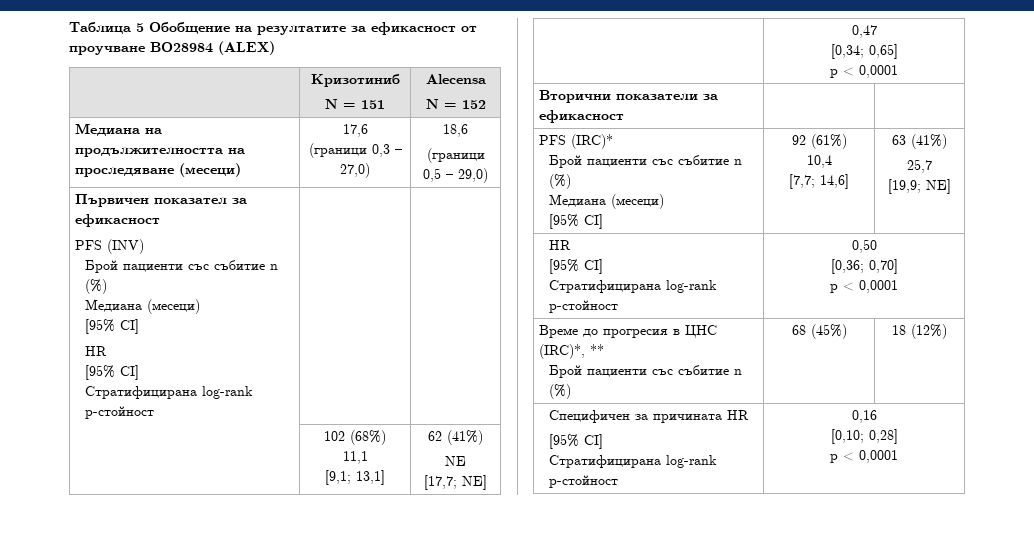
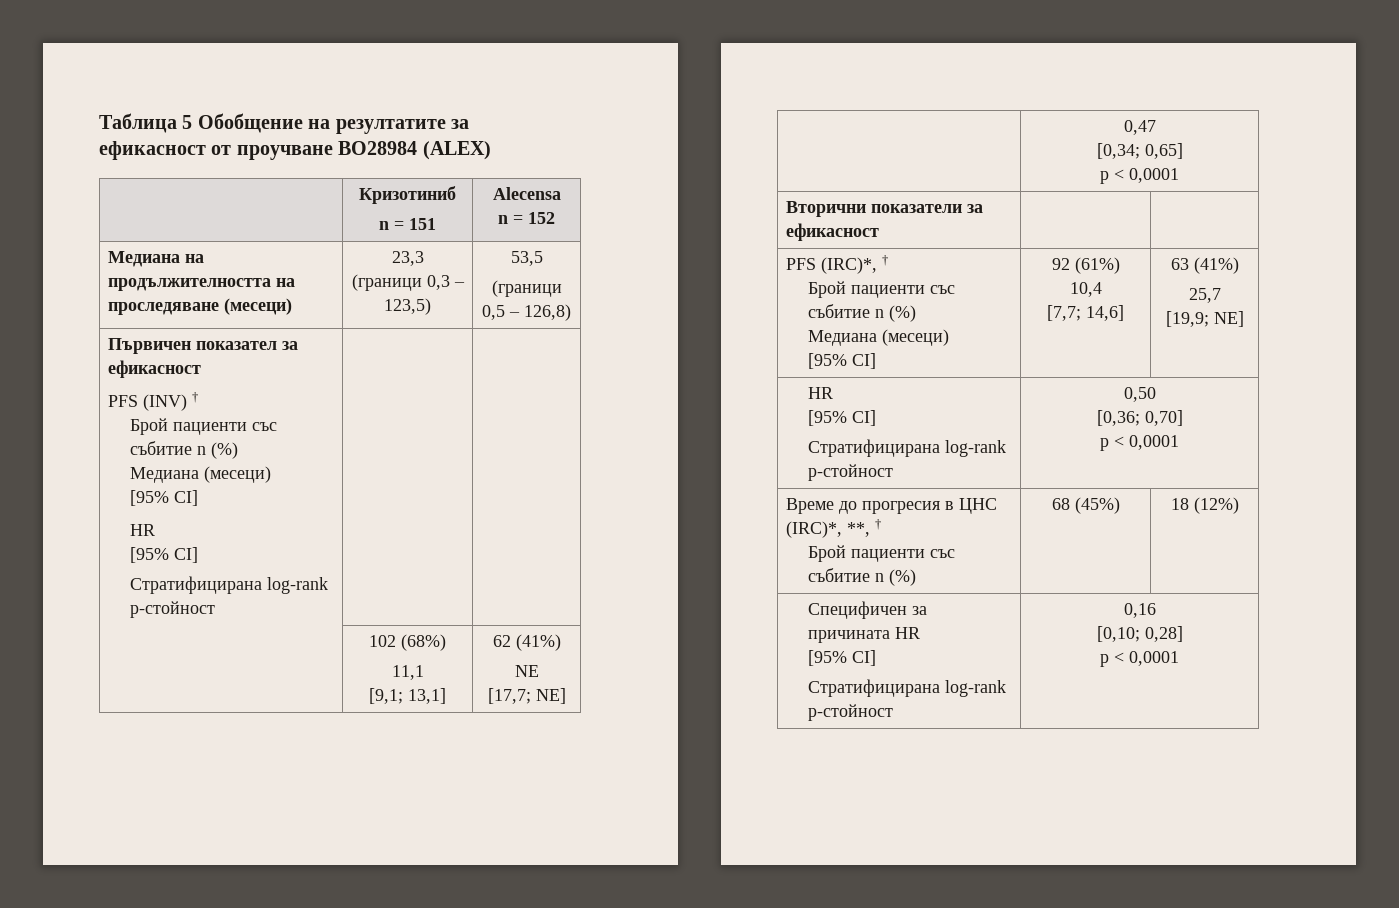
[325,99,338,109] N -> [379,221,389,230] n
[425,99,439,109] N -> [498,215,508,224] n
[342,124,368,137] 17,6 -> [391,251,424,266] 23,3
[340,163,370,178] [443,124,468,137] 27,0) | 18,6 -> [384,298,431,315] [510,251,543,266] 123,5) | 53,5
[458,168,488,183] 29,0) -> [524,304,571,321] 126,8)
(144, 246) none -> [192,392,199,403] †
[570,134,613,149] (IRC)* -> [821,255,889,274] (IRC)*, †
[589,344,604,355] ** -> [847,519,882,537] **, †

